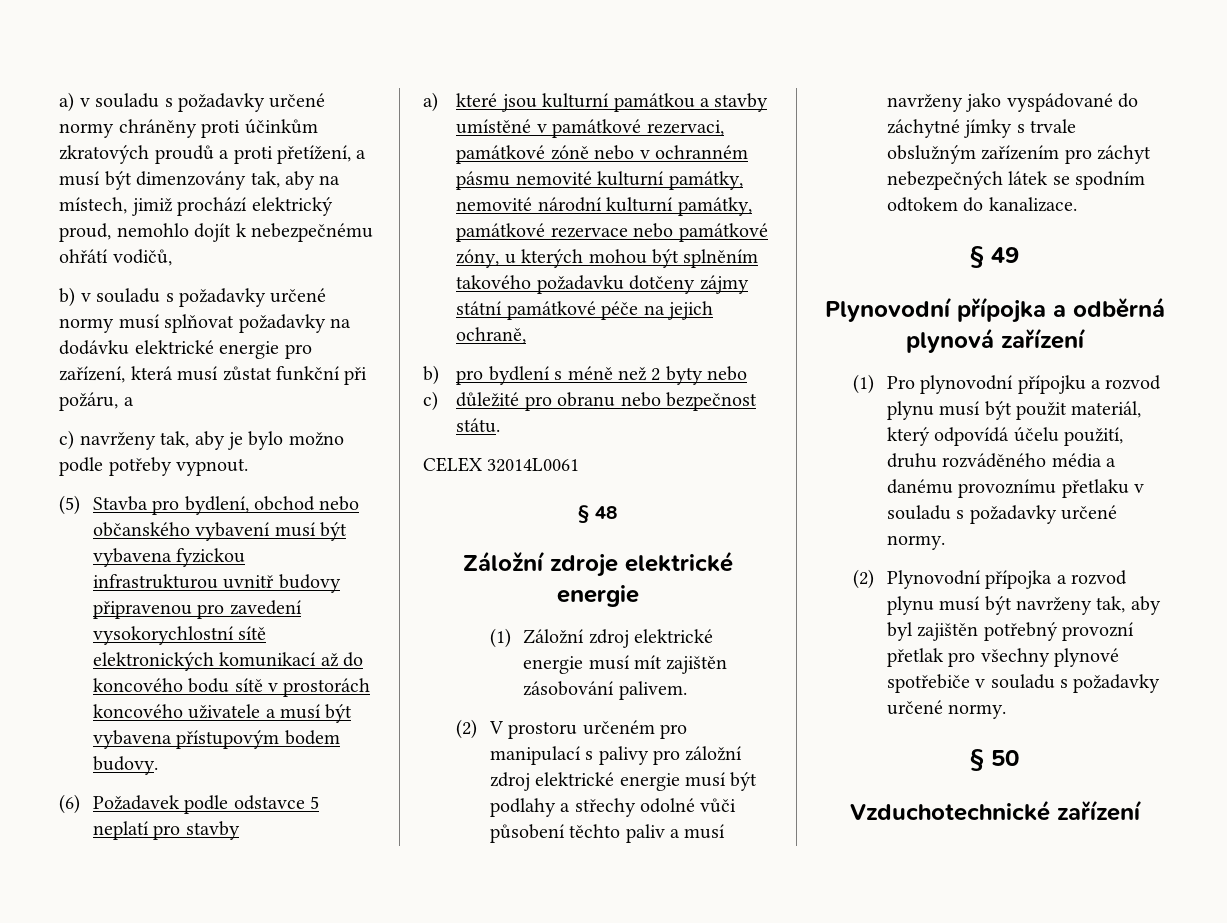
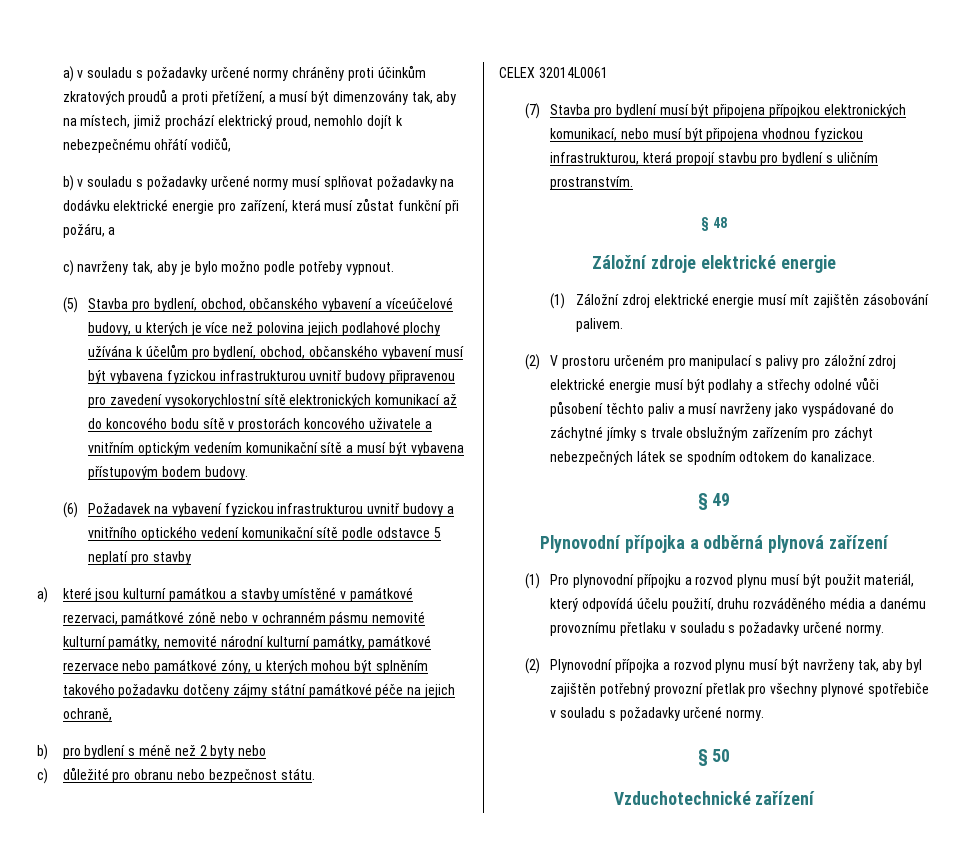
[254,496,360,511] obchod nebo -> [200,297,453,312] [88,321,441,336] [88,344,306,360] obchod, občanského vybavení a víceúčelové budovy, u kterých je více než polovina jejich podlahové plochy užívána k účelům pro bydlení, obchod,
(276, 713) none -> [88,442,354,456] vnitřním optickým vedením komunikační sítě a
(180, 802) none -> [154,503,454,517] [88,526,339,541] na vybavení fyzickou infrastrukturou uvnitř budovy a vnitřního optického vedení komunikační sítě
(580, 465) none -> [524,103,906,119] [550,128,864,142] [550,151,878,166] [550,176,634,190] // (7) Stavba pro bydlení musí být připojena přípojkou elektronických komunikací, nebo musí být připojena vhodnou fyzickou infrastrukturou, která propojí stavbu pro bydlení s uličním prostranstvím.

